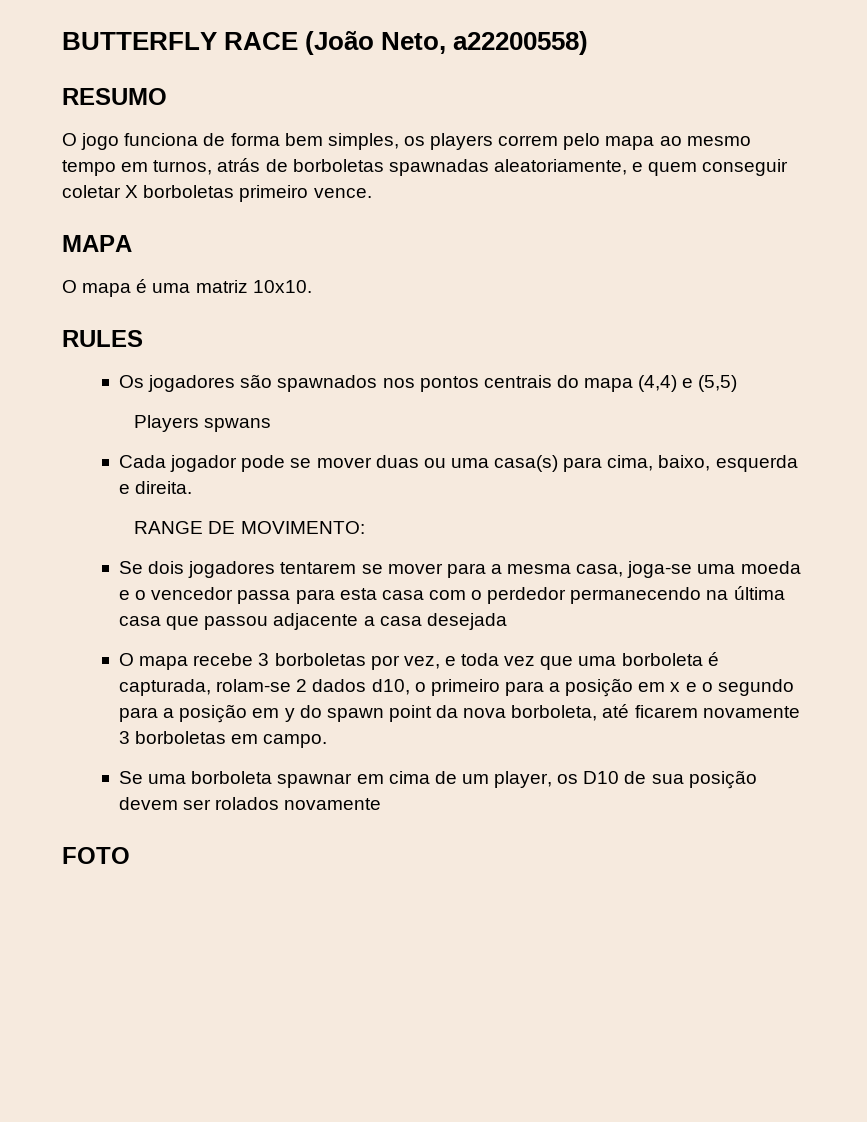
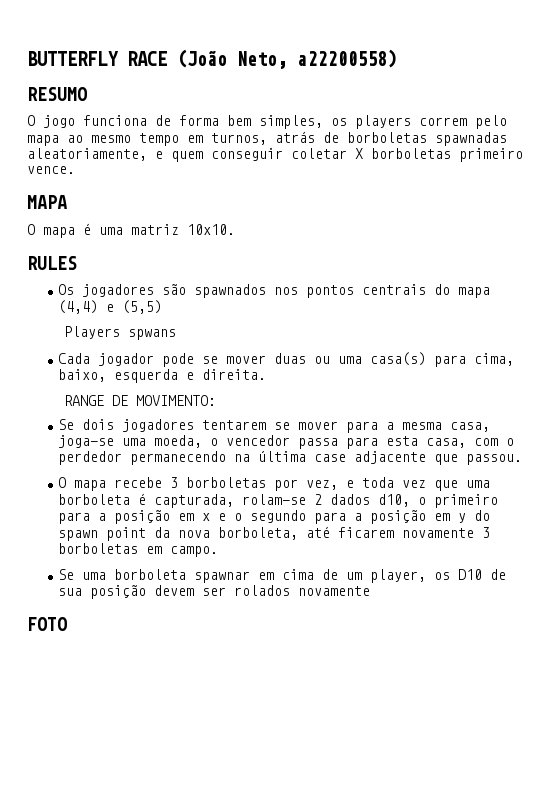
[740,561,801,574] [119,590,131,600] moeda e -> [154,435,203,448] moeda,
[381,590,424,600] casa -> [426,438,467,448] casa,
[119,613,507,630] casa que passou adjacente a casa desejada -> [314,451,523,465] case adjacente que passou.

